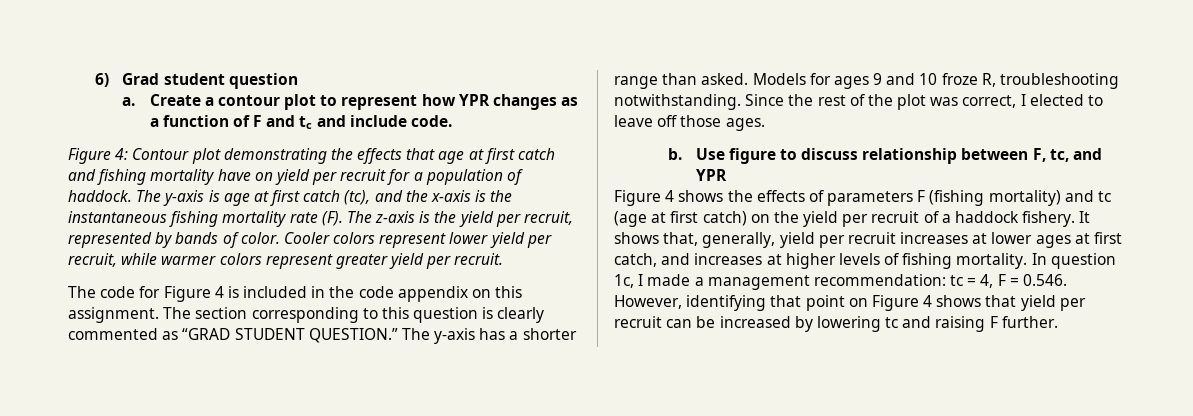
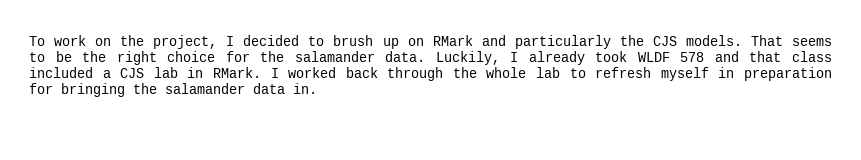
[95,73,298,89] [122,94,579,110] [149,115,453,129] [68,148,556,164] [68,169,524,185] [68,190,513,206] [68,211,574,227] [68,232,552,248] [68,253,504,269] [68,286,523,302] [68,307,545,323] [68,328,577,344] [614,73,1120,89] [614,94,1104,110] [614,115,765,131] [668,148,1103,164] [695,169,727,181] [614,190,1112,206] [614,211,1091,227] [614,232,1123,248] [614,253,1116,269] [614,274,1068,290] [614,295,1086,311] [614,316,1058,332] 6) Grad student question // a. Create a contour plot to represent how YPR changes as a function of F and tc and include code. // Figure 4: Contour plot demonstrating the effects that age at first catch and fishing mortality have on yield per recruit for a population of haddock. The y-axis is age at first catch (tc), and the x-axis is the instantaneous fishing mortality rate (F). The z-axis is the yield per recruit, represented by bands of color. Cooler colors represent lower yield per recruit, while warmer colors represent greater yield per recruit. // The code for Figure 4 is included in the code appendix on this assignment. The section corresponding to this question is clearly commented as “GRAD STUDENT QUESTION.” The y-axis has a shorter range than asked. Models for ages 9 and 10 froze R, troubleshooting notwithstanding. Since the rest of the plot was correct, I elected to leave off those ages. // b. Use figure to discuss relationship between F, tc, and YPR // Figure 4 shows the effects of parameters F (fishing mortality) and tc (age at first catch) on the yield per recruit of a haddock fishery. It shows that, generally, yield per recruit increases at lower ages at first catch, and increases at higher levels of fishing mortality. In question 1c, I made a management recommendation: tc = 4, F = 0.546. However, identifying that point on Figure 4 shows that yield per recruit can be increased by lowering tc and raising F further. -> [29,35,832,49] [29,51,832,65] [29,67,833,81] [29,83,317,97] To work on the project, I decided to brush up on RMark and particularly the CJS models. That seems to be the right choice for the salamander data. Luckily, I already took WLDF 578 and that class included a CJS lab in RMark. I worked back through the whole lab to refresh myself in preparation for bringing the salamander data in.

